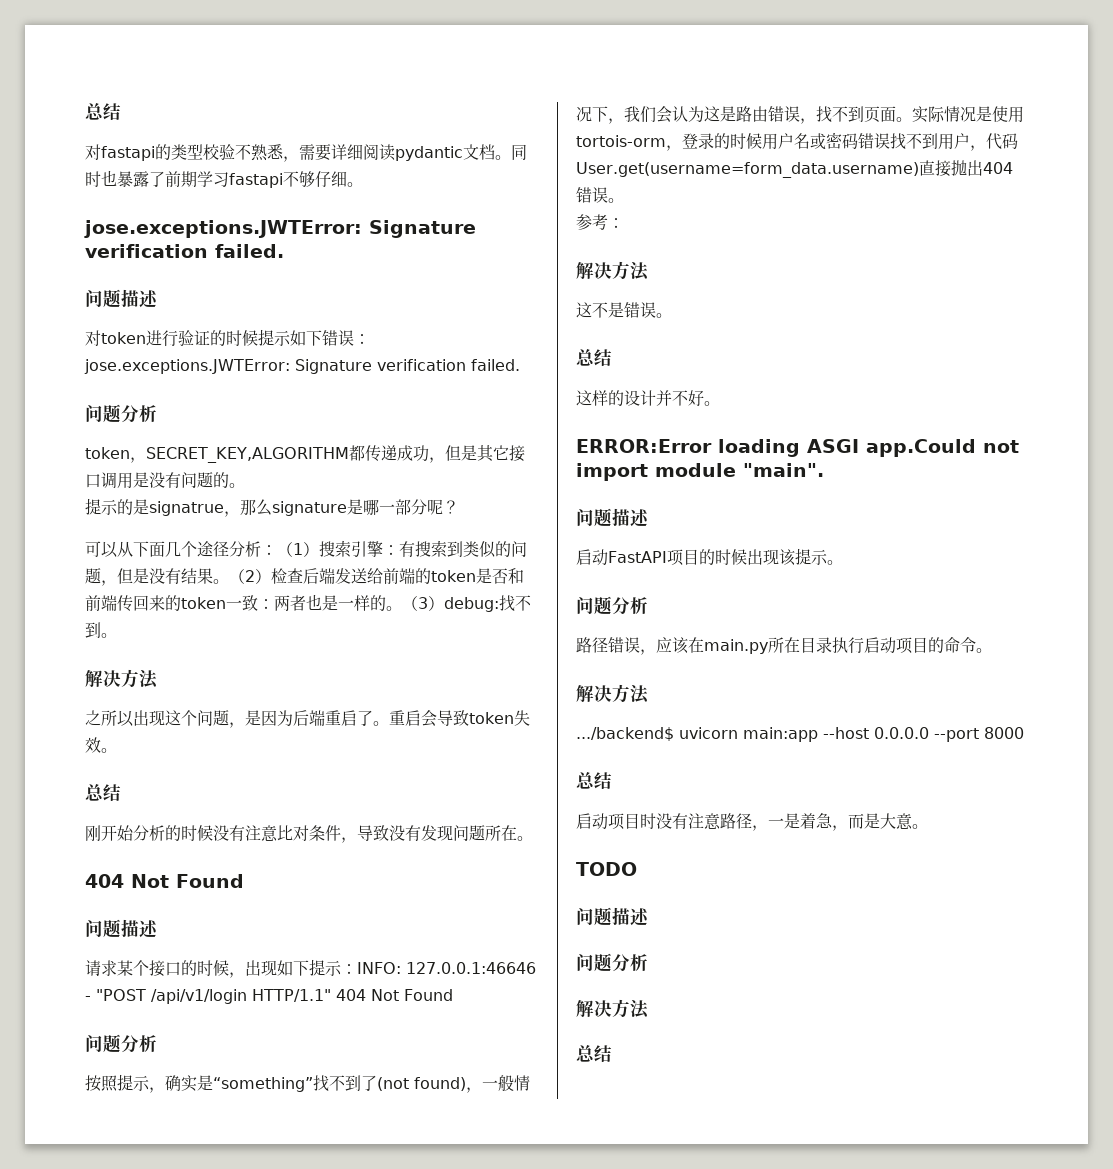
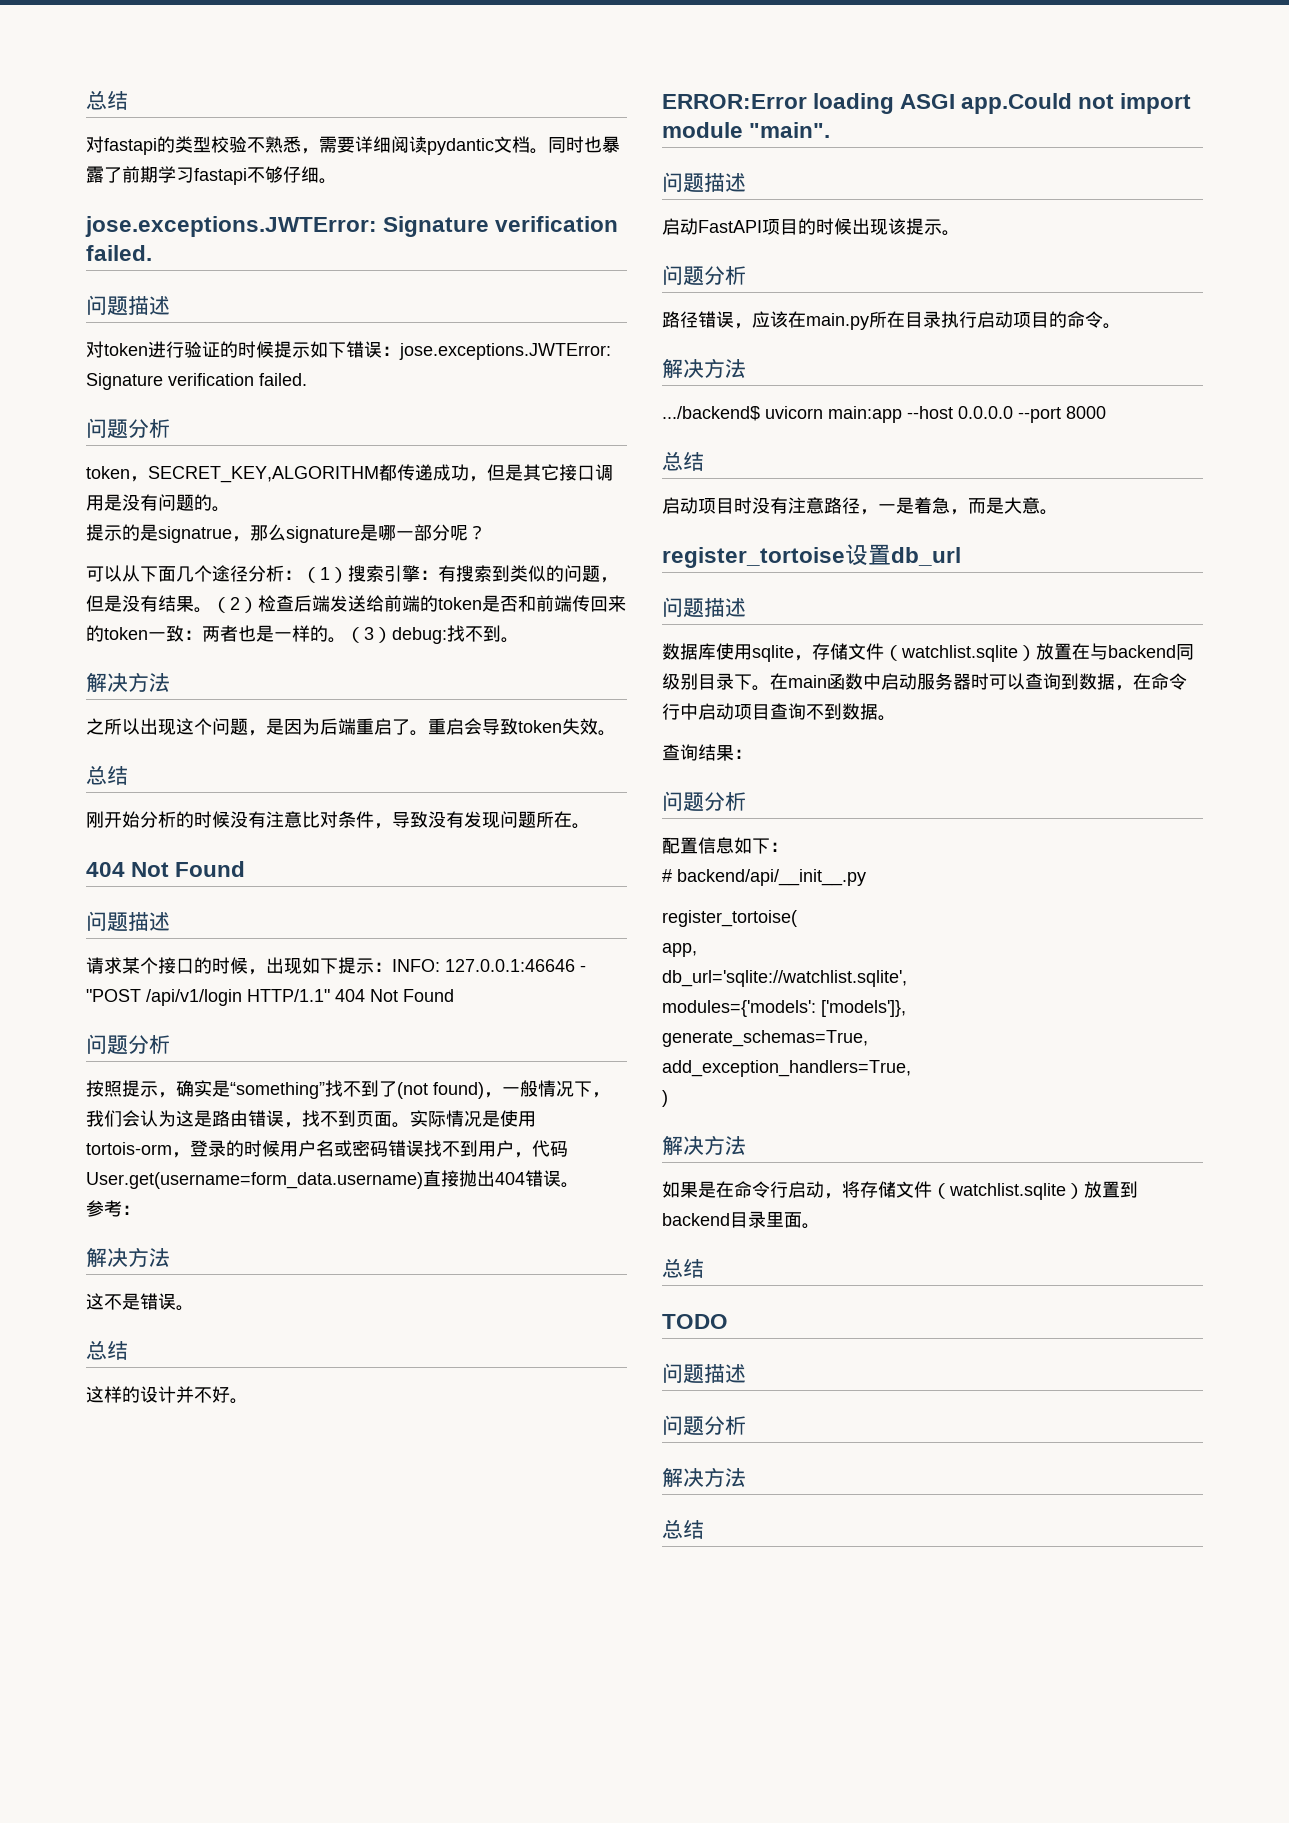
(928, 826) none -> [662,544,961,568] [662,597,746,618] [662,643,1194,662] [662,673,1187,691] [662,703,896,721] [662,744,752,761] [662,791,746,812] [662,837,788,854] [662,869,866,886] [662,910,797,927] [662,943,697,957] [662,970,907,987] [662,1000,906,1017] [662,1030,868,1047] [662,1060,911,1077] [662,1090,668,1107] [662,1135,746,1155] [662,1181,1138,1200] [662,1211,820,1229] [662,1258,704,1278] // register_tortoise设置db_url // 问题描述 // 数据库使用sqlite，存储文件（watchlist.sqlite）放置在与backend同级别目录下。在main函数中启动服务器时可以查询到数据，在命令行中启动项目查询不到数据。 // 查询结果： // 问题分析 // 配置信息如下： // # backend/api/__init__.py // register_tortoise( // app, // db_url='sqlite://watchlist.sqlite', // modules={'models': ['models']}, // generate_schemas=True, // add_exception_handlers=True, // ) // 解决方法 // 如果是在命令行启动，将存储文件（watchlist.sqlite）放置到backend目录里面。 // 总结

